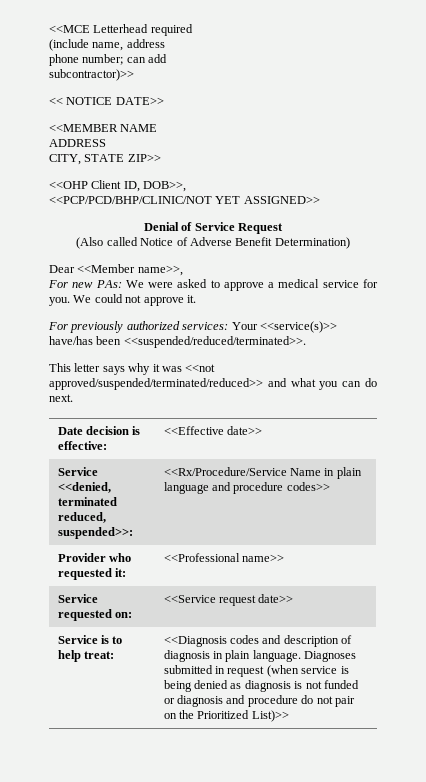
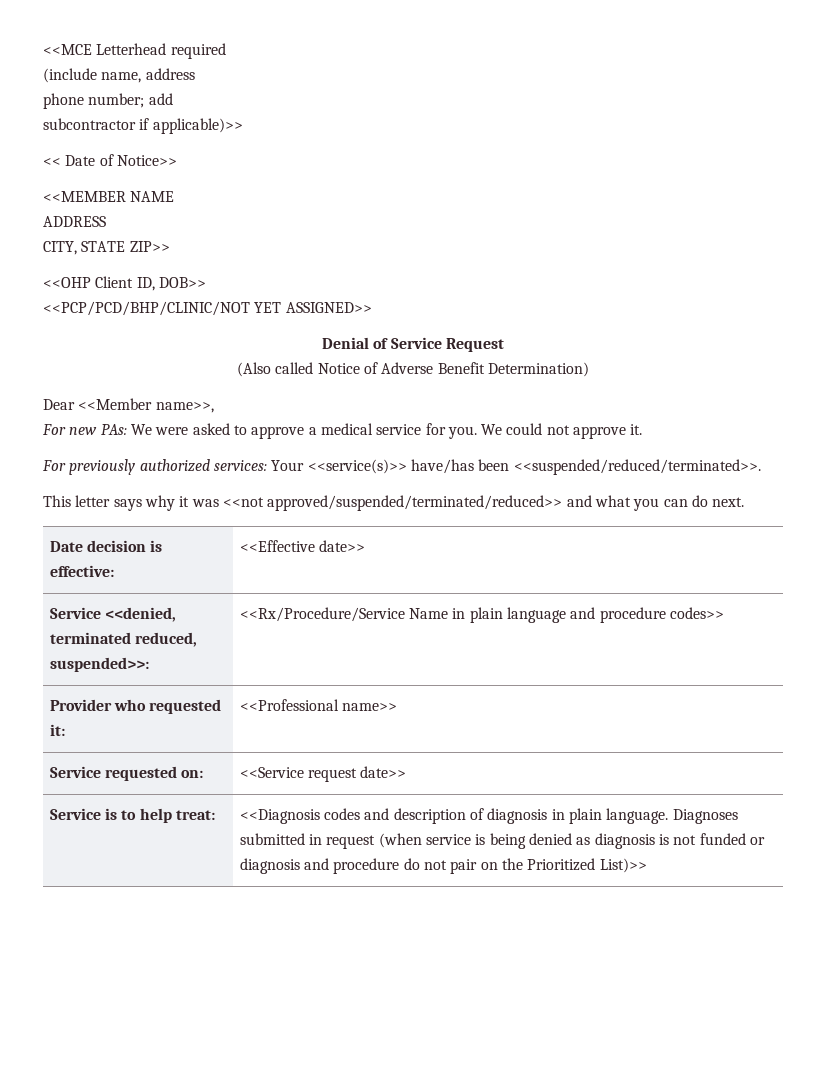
[126,57,146,63] can -> (145, 100) none
[49,69,134,81] [49,97,164,105] subcontractor)>> // << NOTICE DATE>> -> [43,118,243,134] [43,154,177,166] subcontractor if applicable)>> // << Date of Notice>>
[143,181,187,192] DOB>>, -> [158,277,206,288] DOB>>

